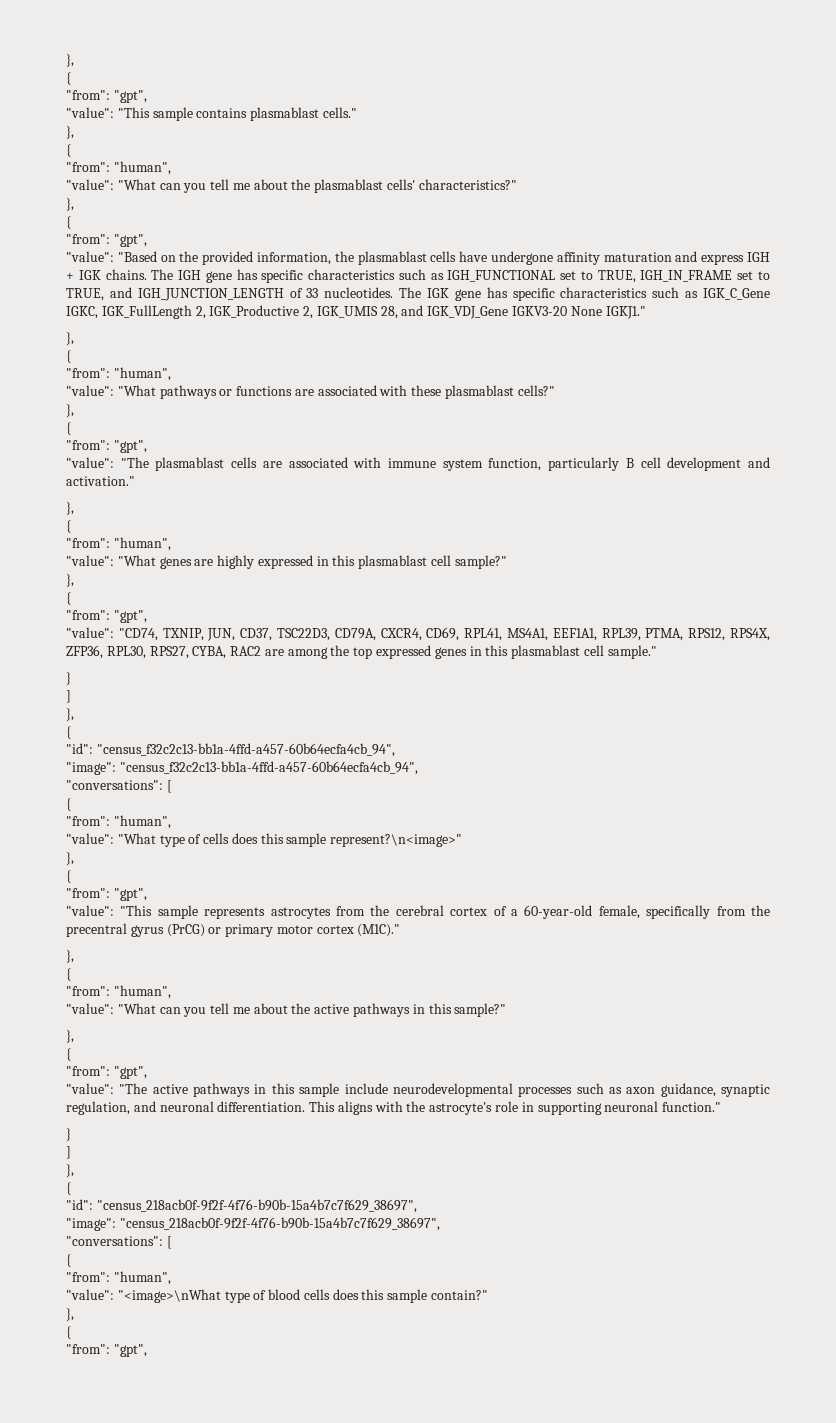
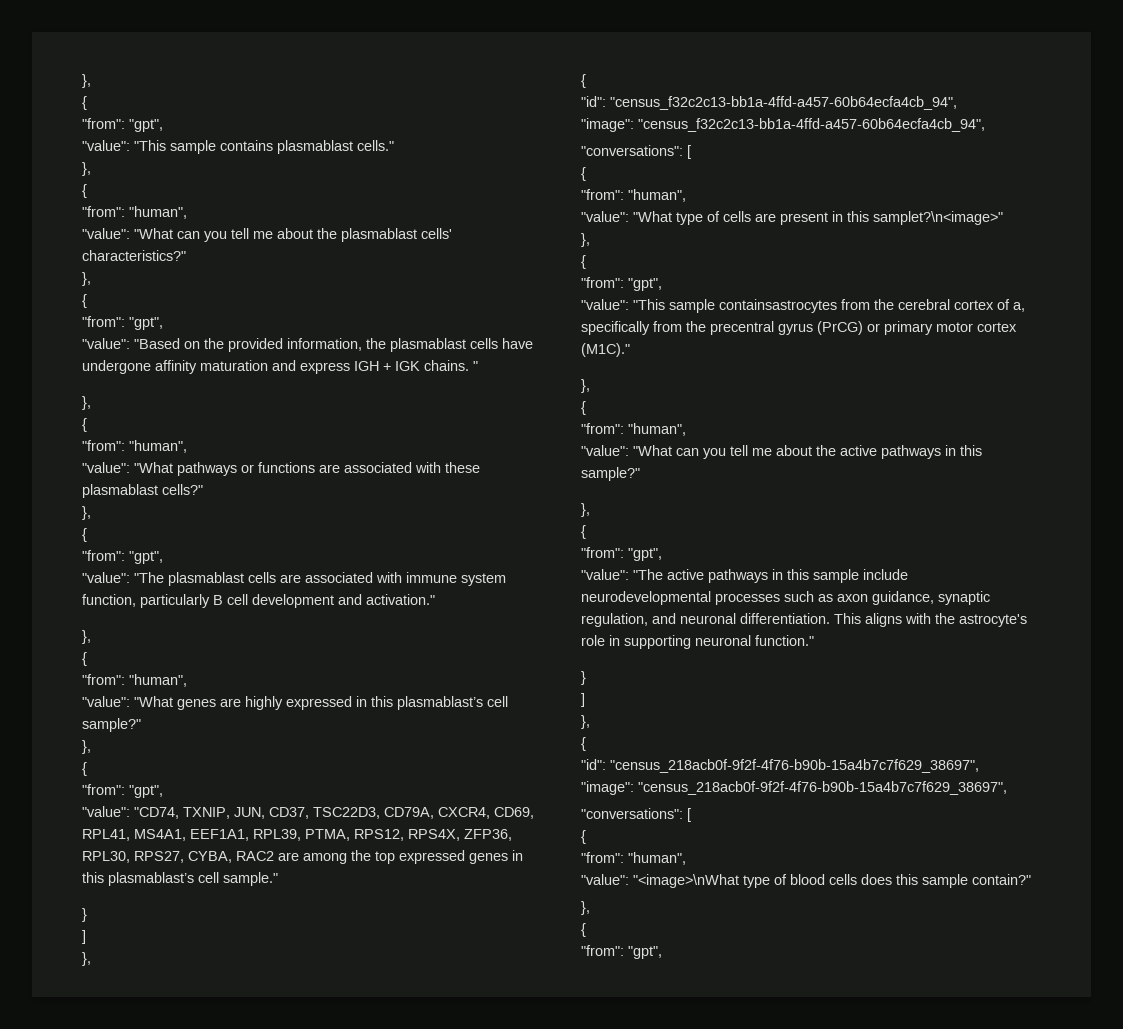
[151,269,770,283] [66,287,770,301] [66,305,646,319] The IGH gene has specific characteristics such as IGH_FUNCTIONAL set to TRUE, IGH_IN_FRAME set to TRUE, and IGH_JUNCTION_LENGTH of 33 nucleotides. The IGK gene has specific characteristics such as IGK_C_Gene IGKC, IGK_FullLength 2, IGK_Productive 2, IGK_UMIS 28, and IGK_VDJ_Gene IGKV3-20 None IGKJ1." -> [473,361,478,371] "
[358,555,428,569] plasmablast -> [397,696,483,710] plasmablast’s
[511,645,581,659] plasmablast -> [108,872,194,886] plasmablast’s
[231,833,463,847] [66,852,74,865] [66,870,71,883] [66,888,147,901] [66,905,331,919] does this sample represent?\n<image>" // }, // { // "from": "gpt", // "value": "This sample represents astrocytes -> [755,211,1003,225] [581,233,590,247] [581,255,586,269] [581,277,662,291] [581,299,837,313] are present in this samplet?\n<image>" // }, // { // "from": "gpt", // "value": "This sample containsastrocytes
[510,905,640,919] a 60-year-old female, -> [1013,302,1025,312] a,

